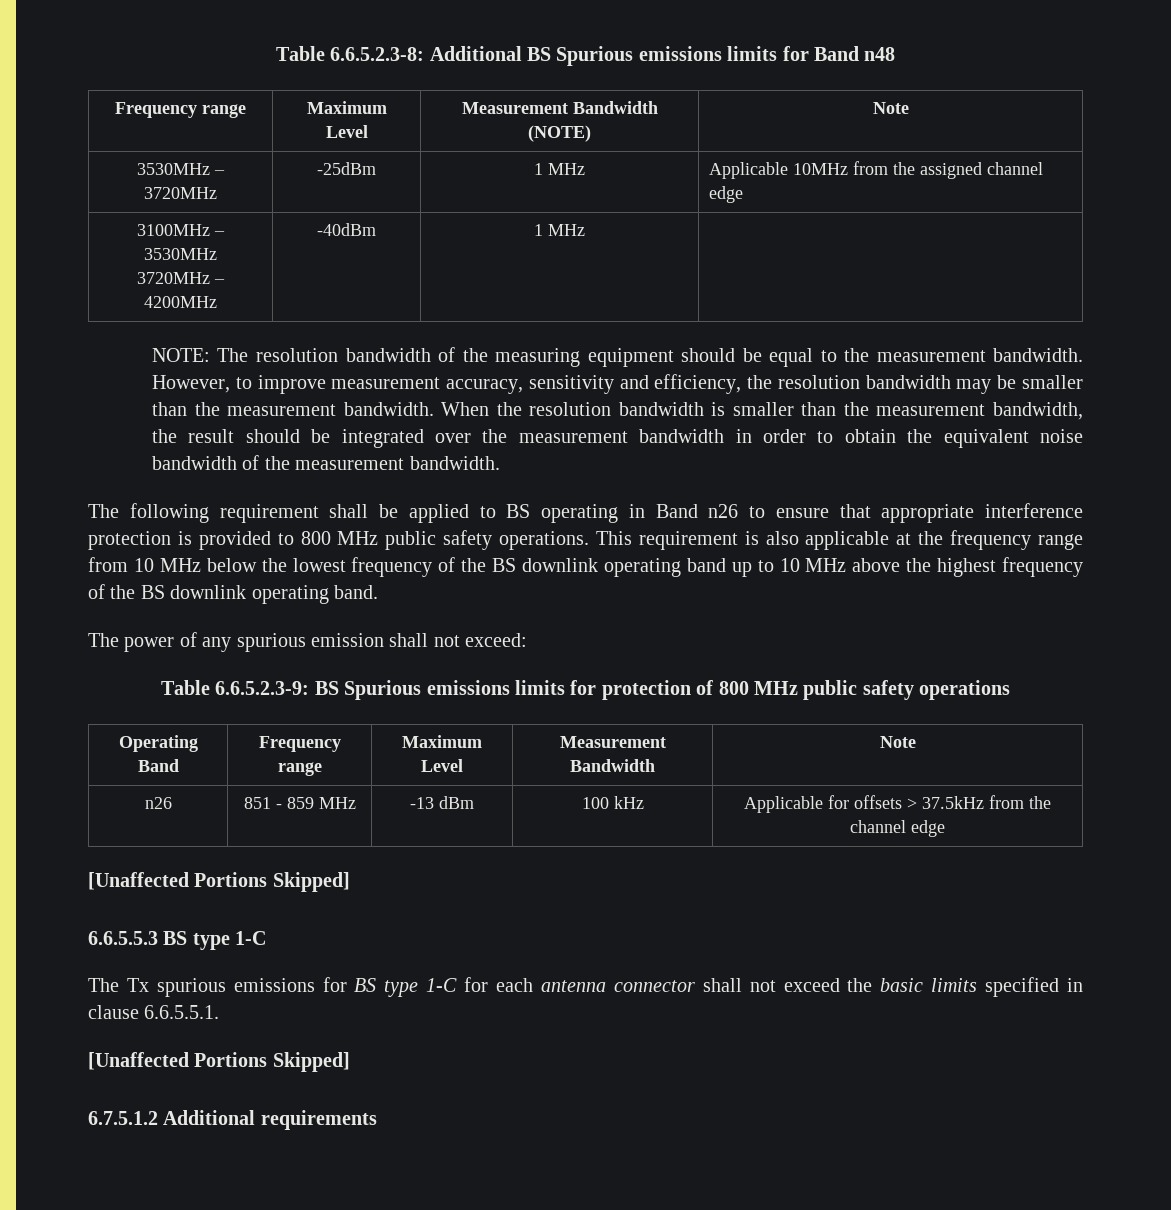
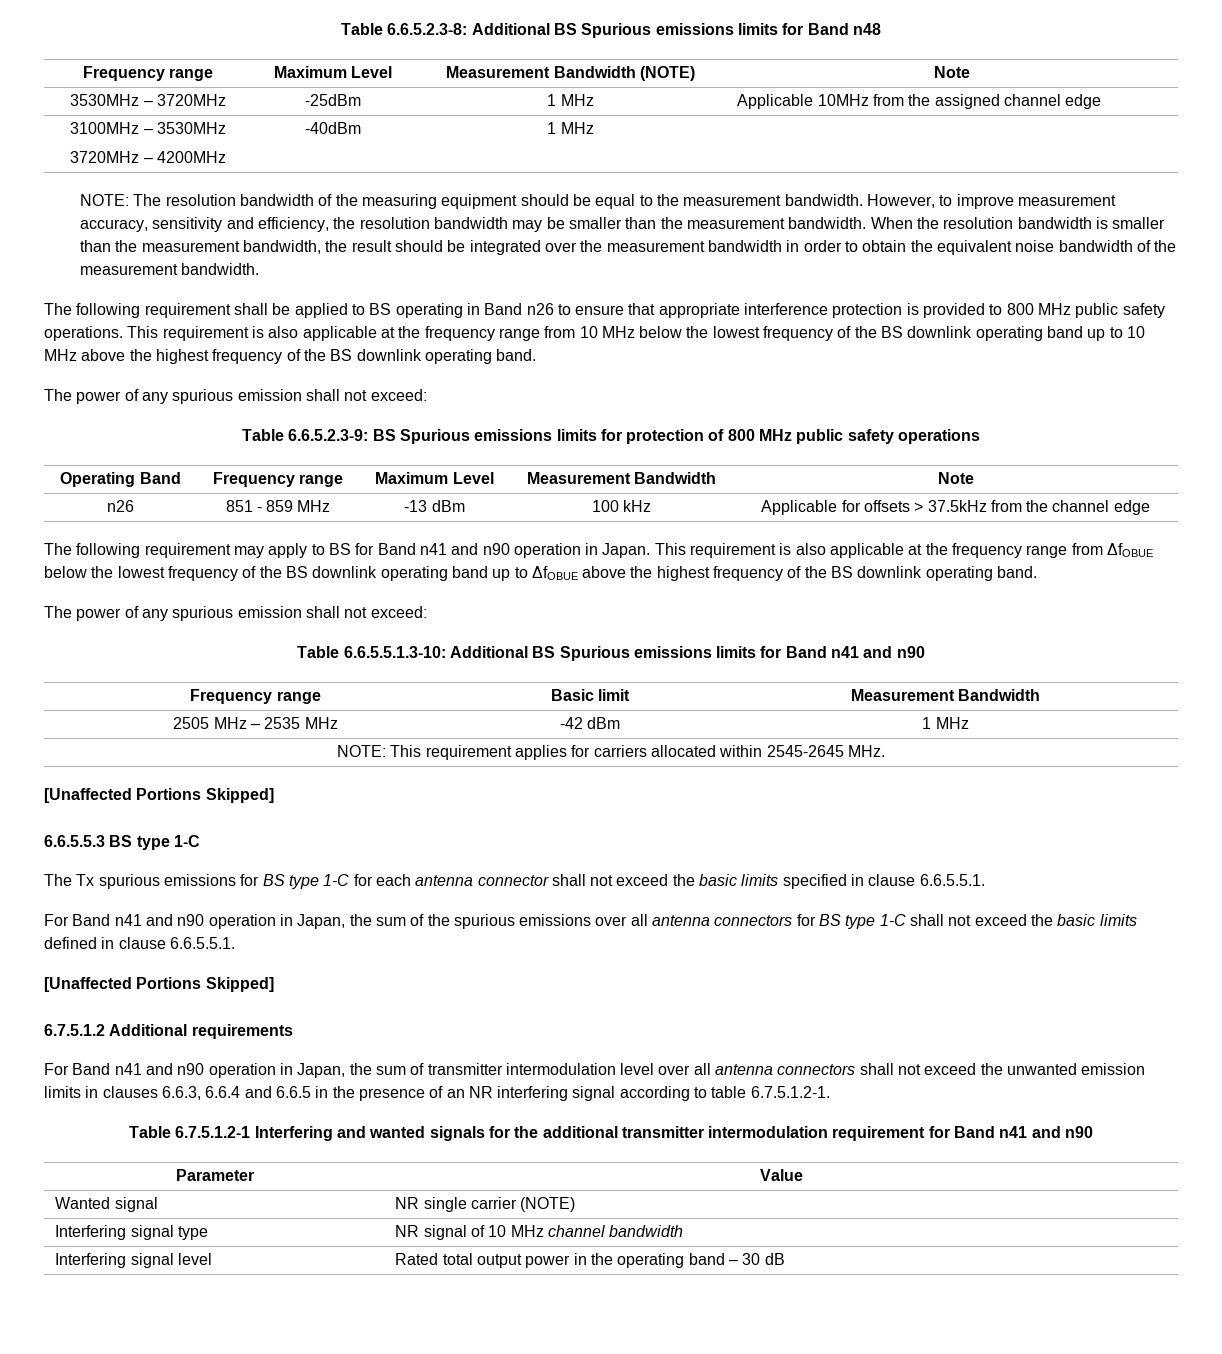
(945, 828) none -> [44,543,1154,558] [44,566,1038,581] [44,606,427,621] [297,646,925,661] [190,689,321,704] [550,689,631,701] [850,689,1041,701] [173,717,338,729] [559,717,621,729] [922,717,969,729] [337,745,885,760] // The following requirement may apply to BS for Band n41 and n90 operation in Japan. This requirement is also applicable at the frequency range from ΔfOBUE below the lowest frequency of the BS downlink operating band up to ΔfOBUE above the highest frequency of the BS downlink operating band. // The power of any spurious emission shall not exceed: // Table 6.6.5.5.1.3-10: Additional BS Spurious emissions limits for Band n41 and n90 // Frequency range | Basic limit | Measurement Bandwidth // 2505 MHz – 2535 MHz | -42 dBm | 1 MHz // NOTE: This requirement applies for carriers allocated within 2545-2645 MHz.
(220, 1012) none -> [44,914,1137,929] [44,937,235,949] // For Band n41 and n90 operation in Japan, the sum of the spurious emissions over all antenna connectors for BS type 1-C shall not exceed the basic limits defined in clause 6.6.5.5.1.
(377, 1120) none -> [44,1063,1146,1078] [44,1086,830,1101] [128,1126,1094,1141] [175,1169,254,1181] [759,1169,803,1181] [55,1197,158,1212] [395,1197,576,1212] [55,1225,208,1240] [395,1225,684,1240] [55,1253,212,1268] [395,1253,785,1268] // For Band n41 and n90 operation in Japan, the sum of transmitter intermodulation level over all antenna connectors shall not exceed the unwanted emission limits in clauses 6.6.3, 6.6.4 and 6.6.5 in the presence of an NR interfering signal according to table 6.7.5.1.2-1. // Table 6.7.5.1.2-1 Interfering and wanted signals for the additional transmitter intermodulation requirement for Band n41 and n90 // Parameter | Value // Wanted signal | NR single carrier (NOTE) // Interfering signal type | NR signal of 10 MHz channel bandwidth // Interfering signal level | Rated total output power in the operating band – 30 dB

